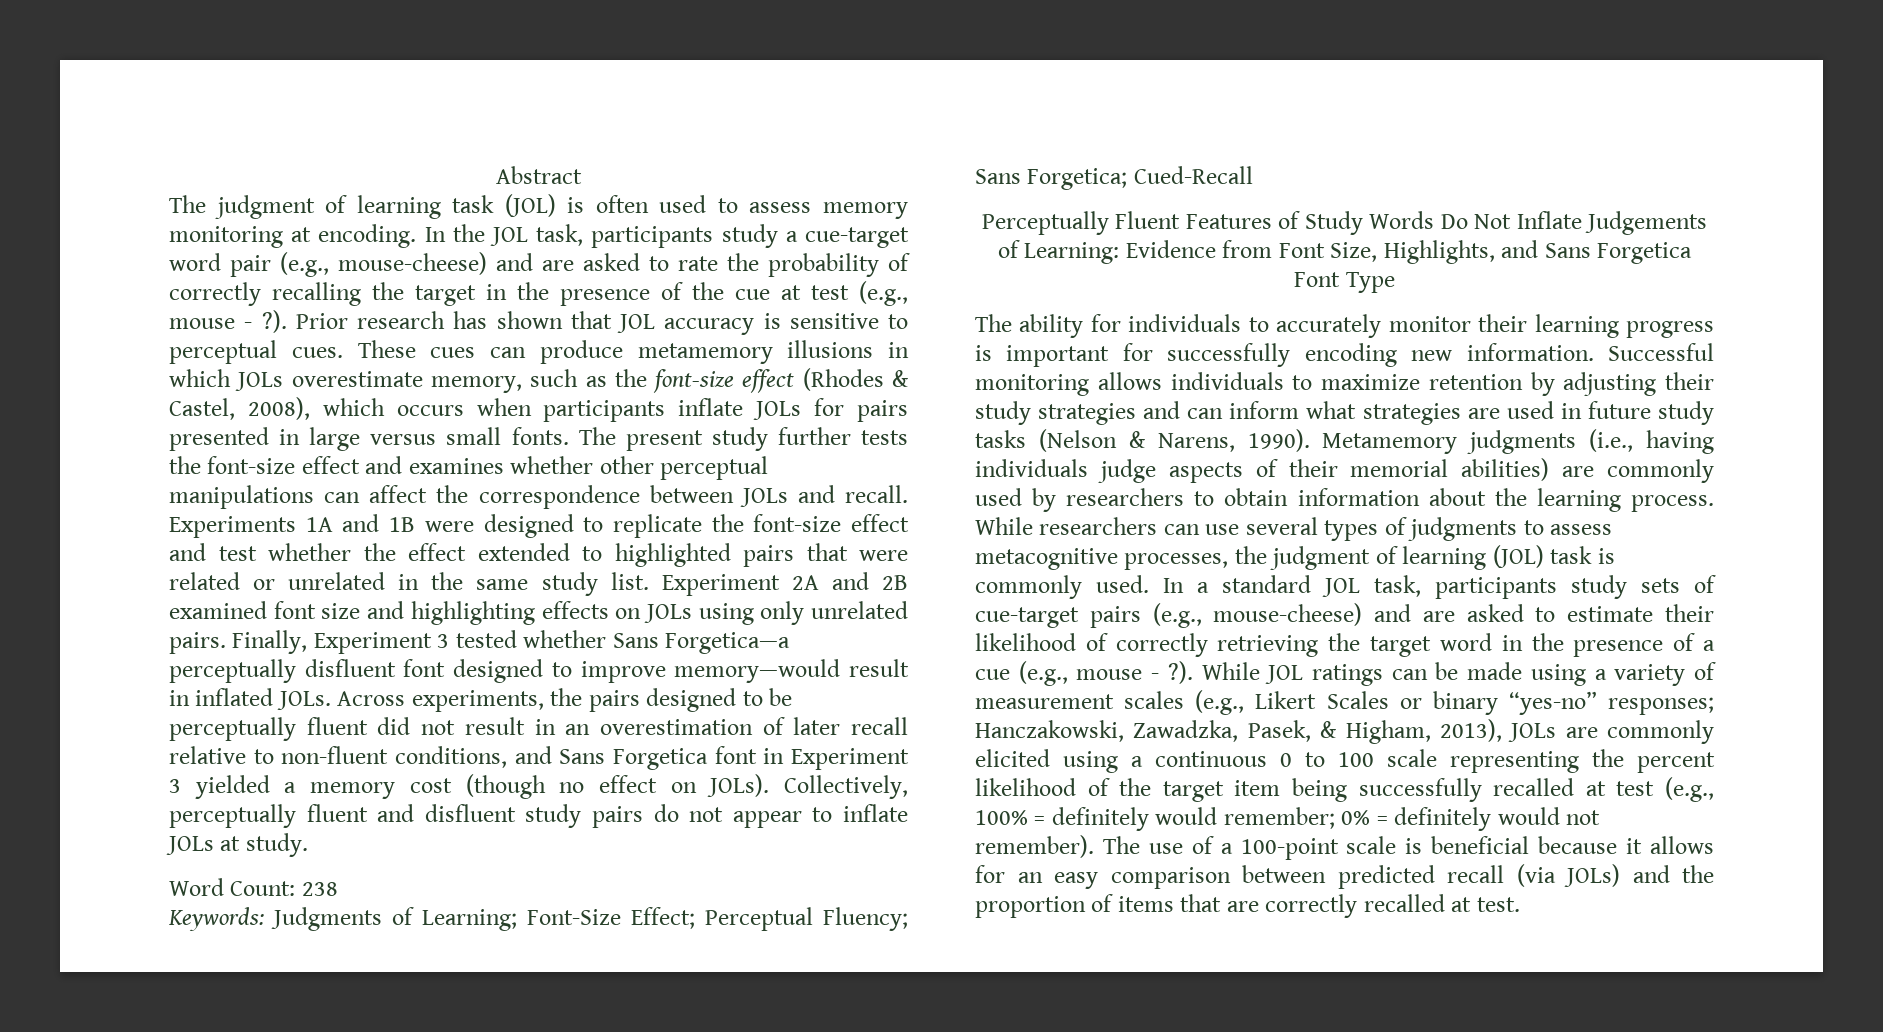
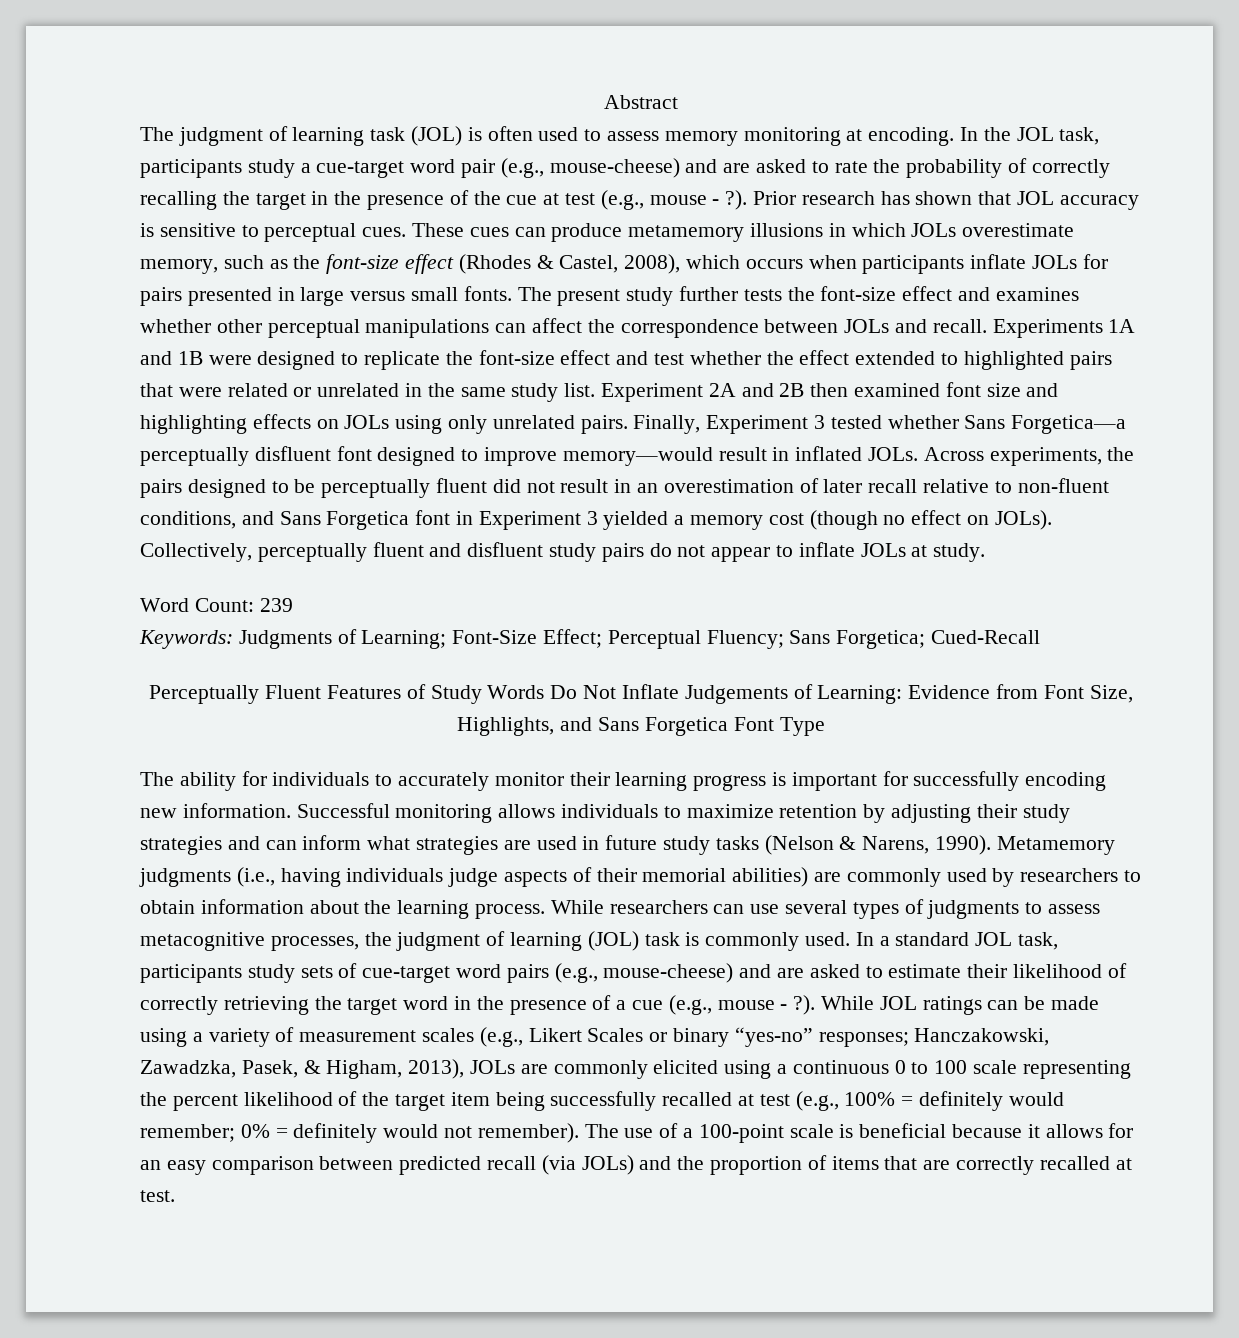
(908, 582) none -> [810,383,849,397] then
[301,882,338,896] 238 -> [259,598,293,612] 239
(1079, 617) none -> [456,964,502,978] word

